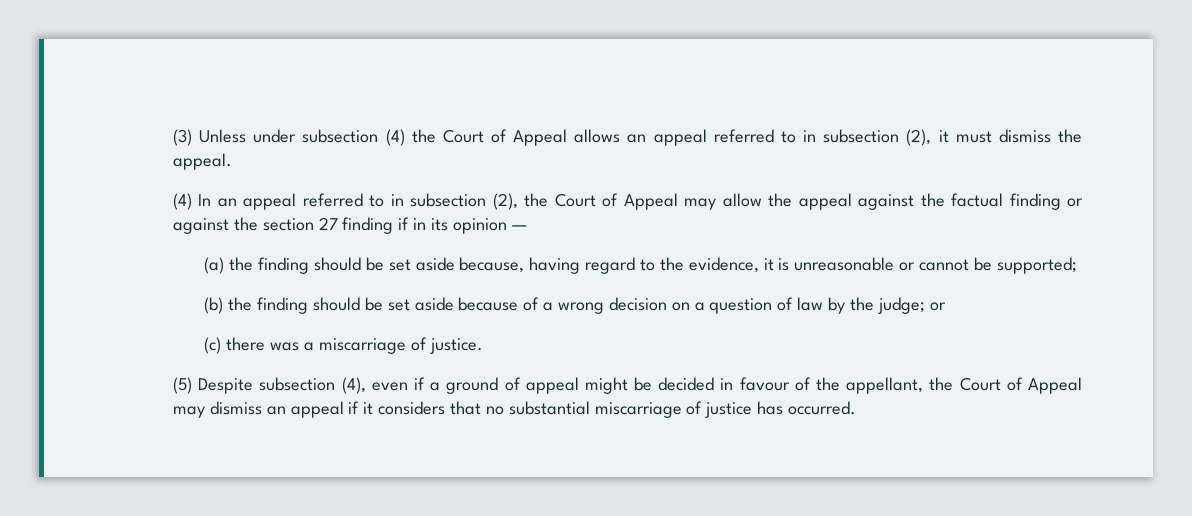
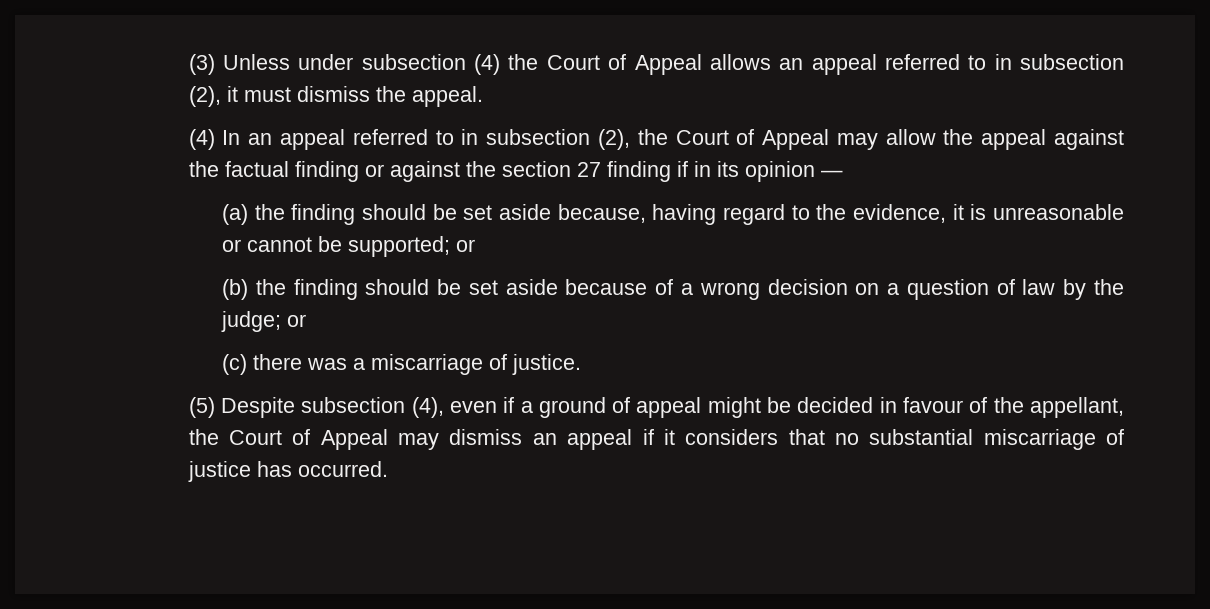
(1077, 265) none -> [455,239,475,252] or

